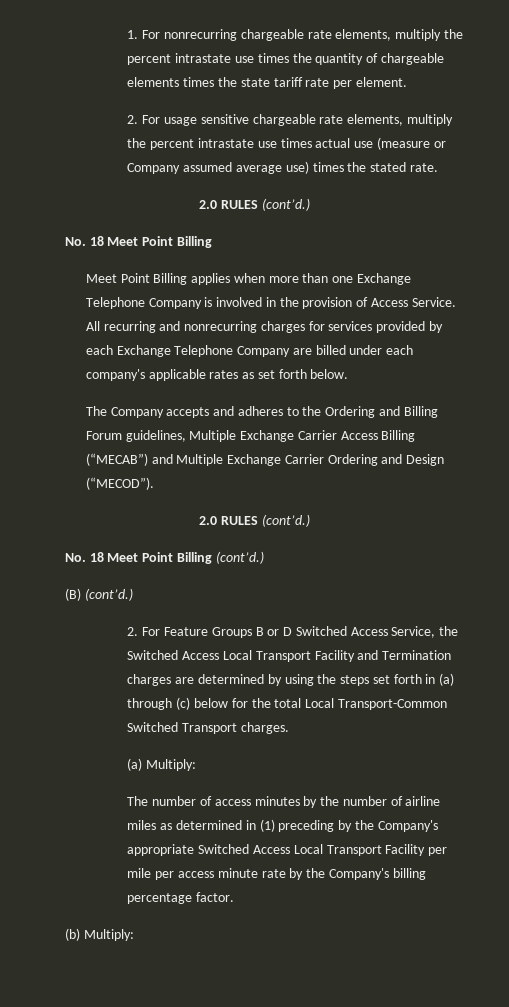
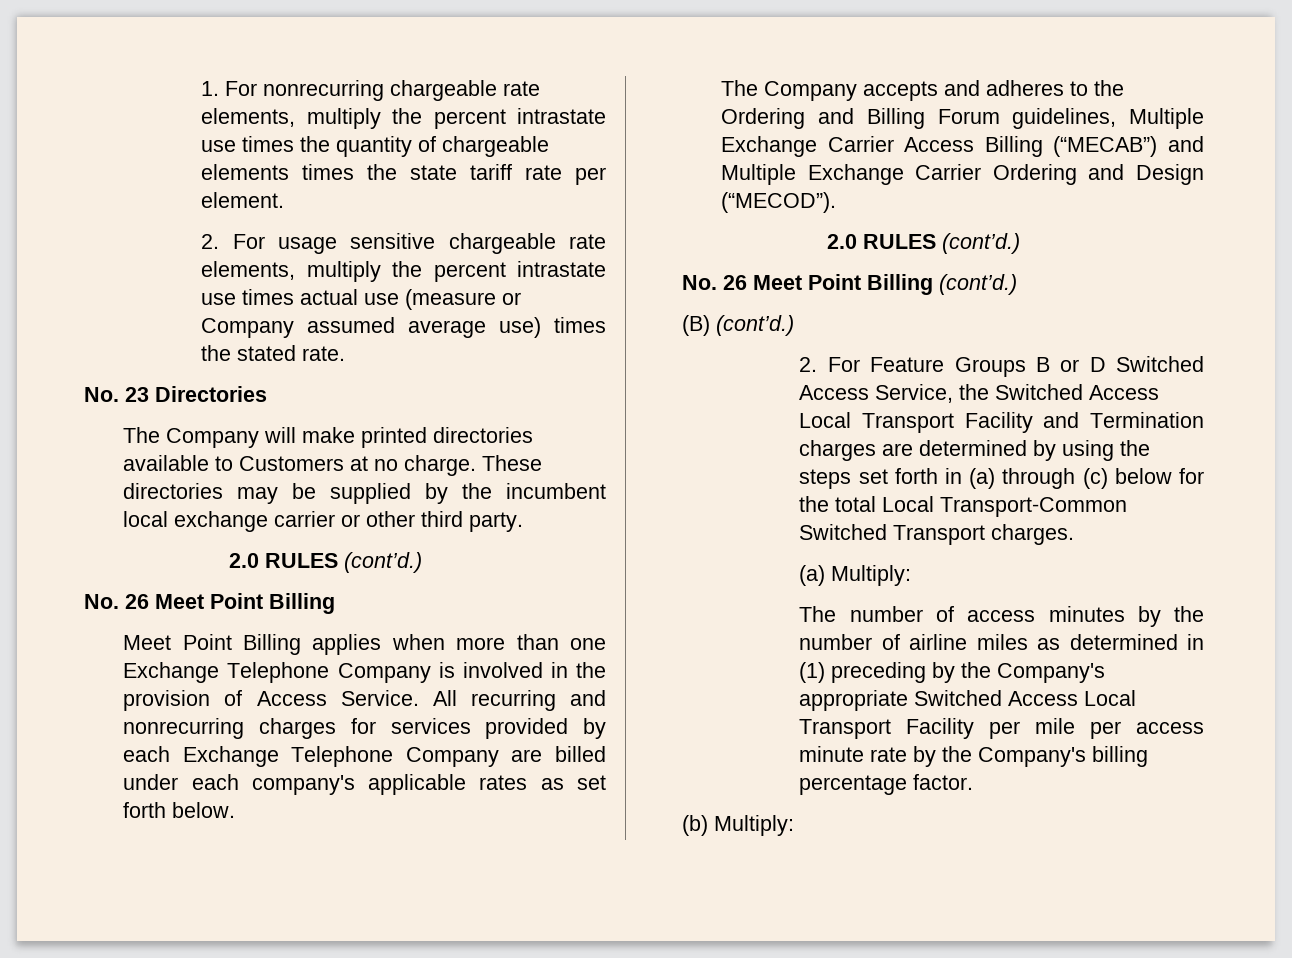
[199,198,310,211] [64,236,104,246] // 2.0 RULES (cont’d.) // No. 18 -> [84,386,268,402] [123,427,534,448] [123,455,543,476] [123,483,606,504] [123,511,524,532] [229,552,422,573] [84,594,150,609] // No. 23 Directories // The Company will make printed directories available to Customers at no charge. These directories may be supplied by the incumbent local exchange carrier or other third party. // 2.0 RULES (cont’d.) // No. 26
[89,552,104,562] 18 -> [723,275,748,290] 26

